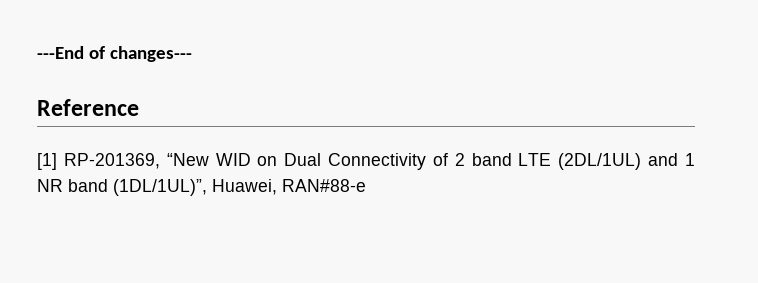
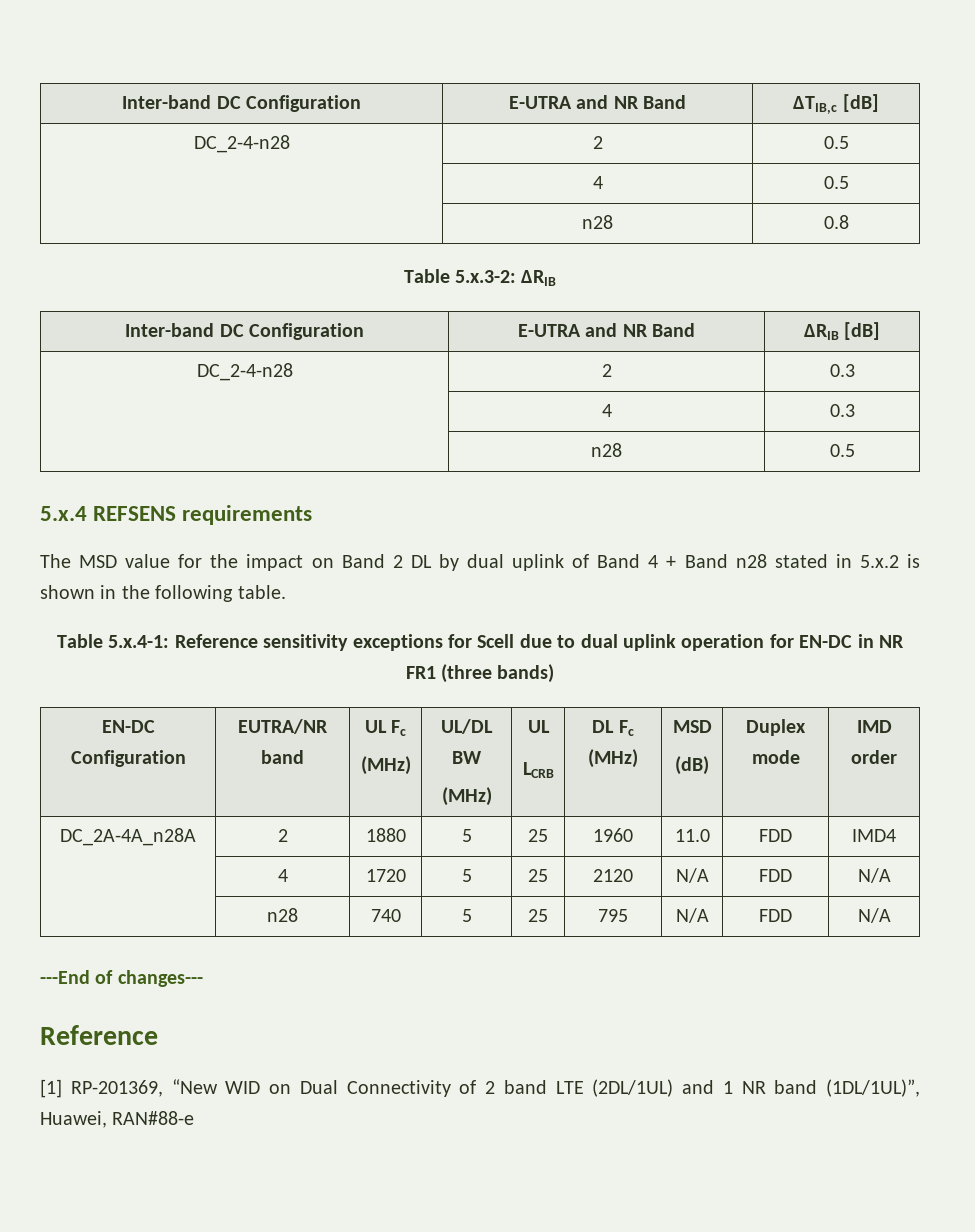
(37, 52) none -> [122,95,361,112] [508,95,687,109] [793,94,879,114] [193,135,290,153] [592,136,603,149] [823,136,849,149] [592,176,603,189] [823,176,849,189] [582,215,613,229] [823,215,849,229] [403,269,557,286] [125,323,364,340] [517,323,696,337] [803,322,881,340] [196,363,293,381] [601,364,612,377] [829,364,855,377] [601,404,612,417] [829,404,855,417] [591,443,622,457] [829,444,855,457] [40,505,313,525] [40,554,921,571] [40,585,286,602] [57,634,904,651] [405,664,555,683] [101,720,155,733] [70,750,186,767] [238,719,328,734] [261,750,304,764] [364,720,407,736] [360,756,411,775] [441,719,493,734] [452,751,482,764] [441,787,492,806] [527,720,550,733] [522,762,554,778] [592,720,634,736] [588,749,638,768] [672,720,712,733] [675,756,709,775] [746,719,806,736] [751,750,800,764] [856,720,892,733] [851,750,897,764] [60,828,196,846] [277,829,288,842] [365,828,406,842] [461,829,472,842] [528,829,548,842] [593,828,633,842] [674,829,710,842] [759,829,792,842] [852,829,896,842] [277,869,288,882] [365,869,406,882] [461,869,472,882] [528,869,548,882] [593,869,633,882] [675,868,709,883] [759,869,792,882] [857,868,891,883] [267,908,298,922] [370,909,401,922] [461,909,472,922] [528,909,548,922] [598,909,628,922] [675,908,709,923] [759,909,792,922] [857,908,891,923] Inter-band DC Configuration | E-UTRA and NR Band | ΔTIB,c [dB] // DC_2-4-n28 | 2 | 0.5 // | 4 | 0.5 // | n28 | 0.8 // Table 5.x.3-2: ΔRIB // Inter-band DC Configuration | E-UTRA and NR Band | ΔRIB [dB] // DC_2-4-n28 | 2 | 0.3 // | 4 | 0.3 // | n28 | 0.5 // 5.x.4 REFSENS requirements // The MSD value for the impact on Band 2 DL by dual uplink of Band 4 + Band n28 stated in 5.x.2 is shown in the following table. // Table 5.x.4-1: Reference sensitivity exceptions for Scell due to dual uplink operation for EN-DC in NR FR1 (three bands) // EN-DC Configuration | EUTRA/NR band | UL Fc // (MHz) | UL/DL BW // (MHz) | UL // LCRB | DL Fc (MHz) | MSD // (dB) | Duplex mode | IMD order // DC_2A-4A_n28A | 2 | 1880 | 5 | 25 | 1960 | 11.0 | FDD | IMD4 // | 4 | 1720 | 5 | 25 | 2120 | N/A | FDD | N/A // | n28 | 740 | 5 | 25 | 795 | N/A | FDD | N/A //

